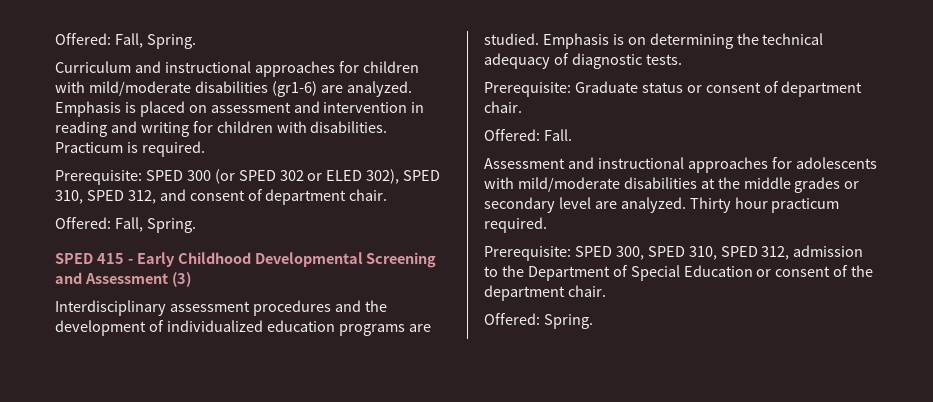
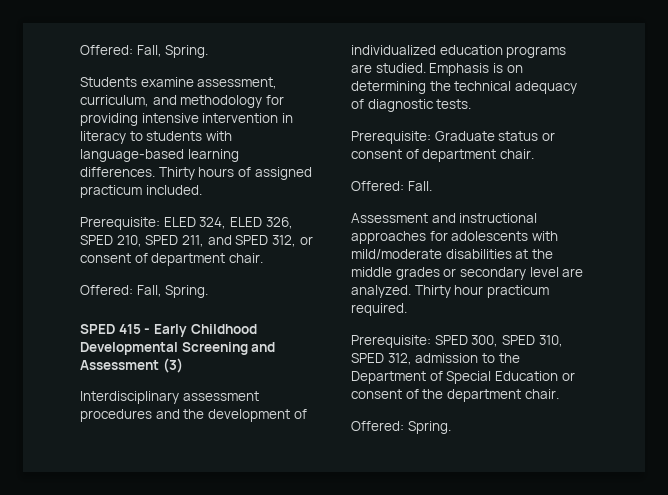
[55,33,196,49] [55,61,419,77] [55,81,412,97] [55,101,425,117] [55,121,388,137] [55,141,205,157] [55,169,441,185] [55,189,186,204] Offered: Fall, Spring. // Curriculum and instructional approaches for children with mild/moderate disabilities (gr1-6) are analyzed. Emphasis is placed on assessment and intervention in reading and writing for children with disabilities. Practicum is required. // Prerequisite: SPED 300 (or SPED 302 or ELED 302), SPED 310, SPED 312, and -> [80,45,209,58] [80,77,278,89] [80,95,284,108] [80,113,293,126] [80,131,232,144] [80,149,239,162] [80,167,312,180] [80,185,202,198] [80,217,293,230] [80,235,313,247] Offered: Fall, Spring. // Students examine assessment, curriculum, and methodology for providing intensive intervention in literacy to students with language-based learning differences. Thirty hours of assigned practicum included. // Prerequisite: ELED 324, ELED 326, SPED 210, SPED 211, and SPED 312, or

